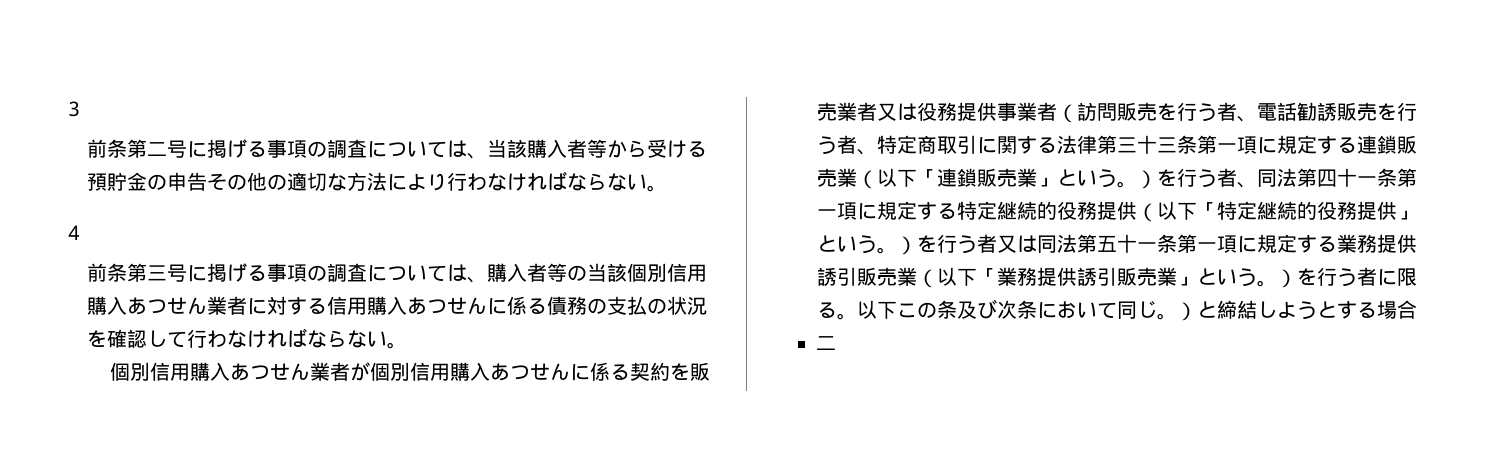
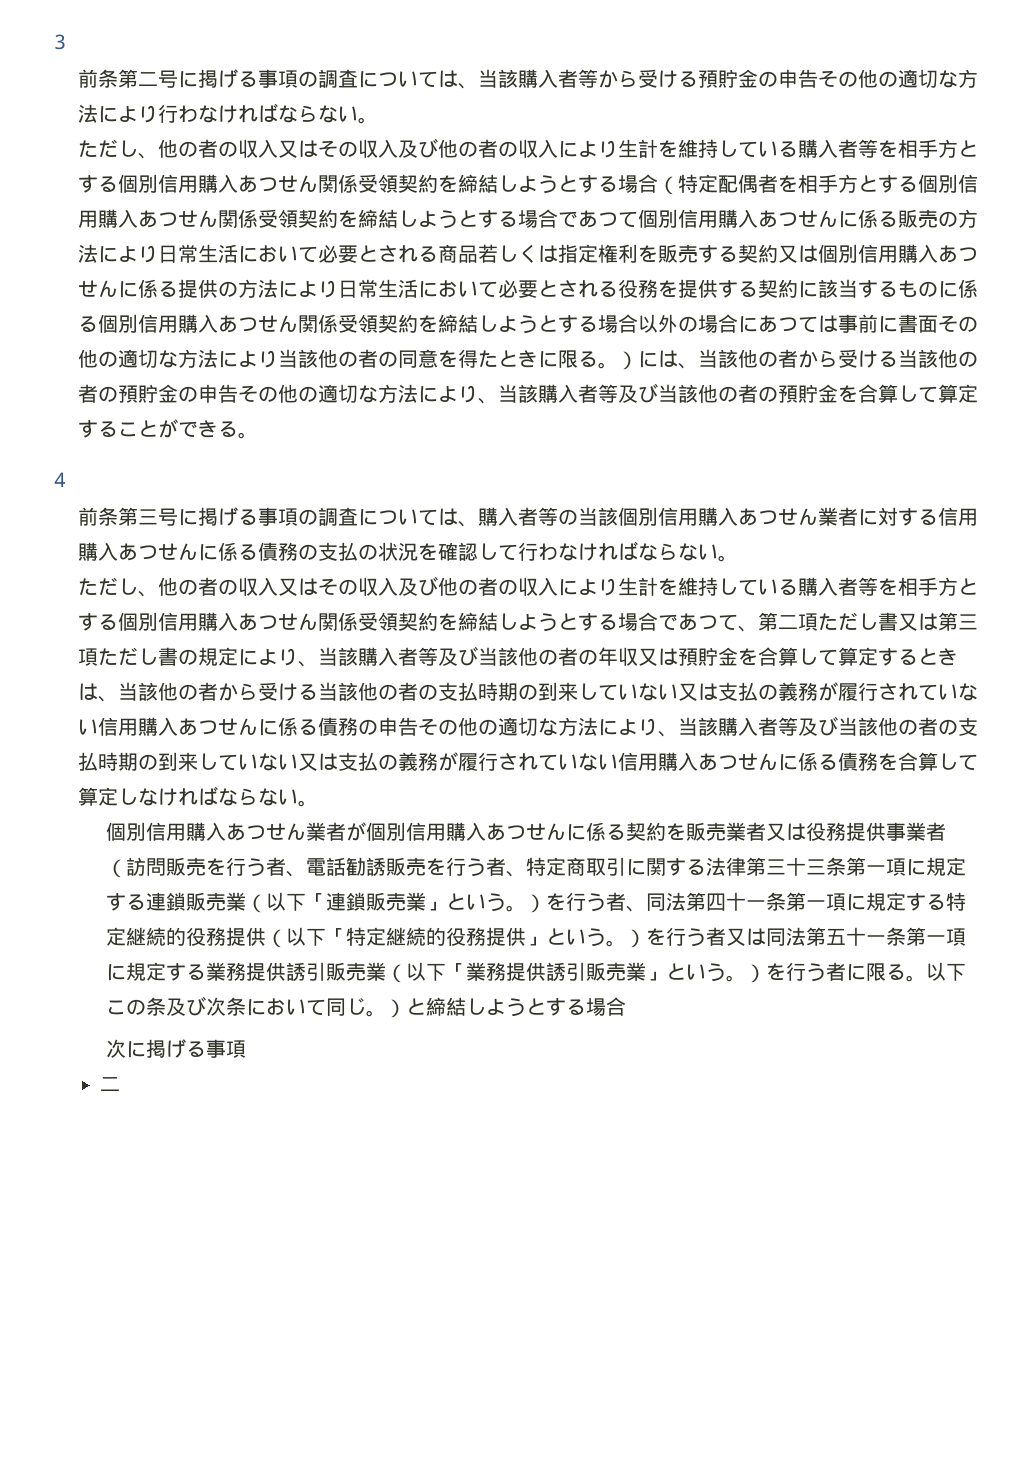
(667, 188) none -> [77,138,978,159] [77,174,978,195] [77,209,978,229] [77,244,978,263] [77,279,978,298] [77,314,978,334] [77,349,978,370] [77,383,978,404] [77,419,258,439] // ただし、他の者の収入又はその収入及び他の者の収入により生計を維持している購入者等を相手方とする個別信用購入あつせん関係受領契約を締結しようとする場合（特定配偶者を相手方とする個別信用購入あつせん関係受領契約を締結しようとする場合であつて個別信用購入あつせんに係る販売の方法により日常生活において必要とされる商品若しくは指定権利を販売する契約又は個別信用購入あつせんに係る提供の方法により日常生活において必要とされる役務を提供する契約に該当するものに係る個別信用購入あつせん関係受領契約を締結しようとする場合以外の場合にあつては事前に書面その他の適切な方法により当該他の者の同意を得たときに限る。）には、当該他の者から受ける当該他の者の預貯金の申告その他の適切な方法により、当該購入者等及び当該他の者の預貯金を合算して算定することができる。
(407, 345) none -> [77,576,978,597] [77,612,978,632] [77,646,958,667] [77,682,978,702] [77,716,978,737] [77,752,978,771] [77,786,318,807] // ただし、他の者の収入又はその収入及び他の者の収入により生計を維持している購入者等を相手方とする個別信用購入あつせん関係受領契約を締結しようとする場合であつて、第二項ただし書又は第三項ただし書の規定により、当該購入者等及び当該他の者の年収又は預貯金を合算して算定するときは、当該他の者から受ける当該他の者の支払時期の到来していない又は支払の義務が履行されていない信用購入あつせんに係る債務の申告その他の適切な方法により、当該購入者等及び当該他の者の支払時期の到来していない又は支払の義務が履行されていない信用購入あつせんに係る債務を合算して算定しなければならない。
(1417, 309) none -> [105,1039,246,1058] // 次に掲げる事項

